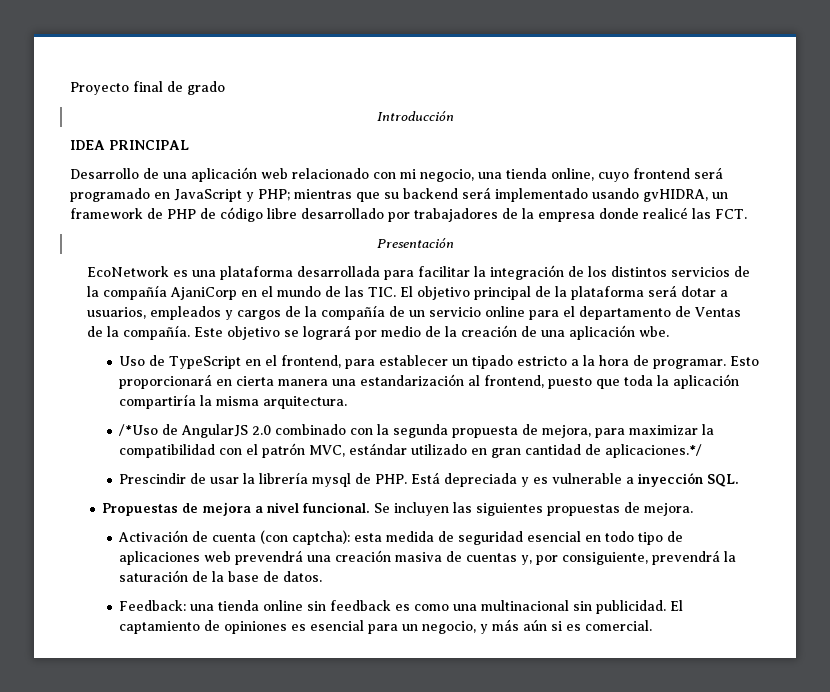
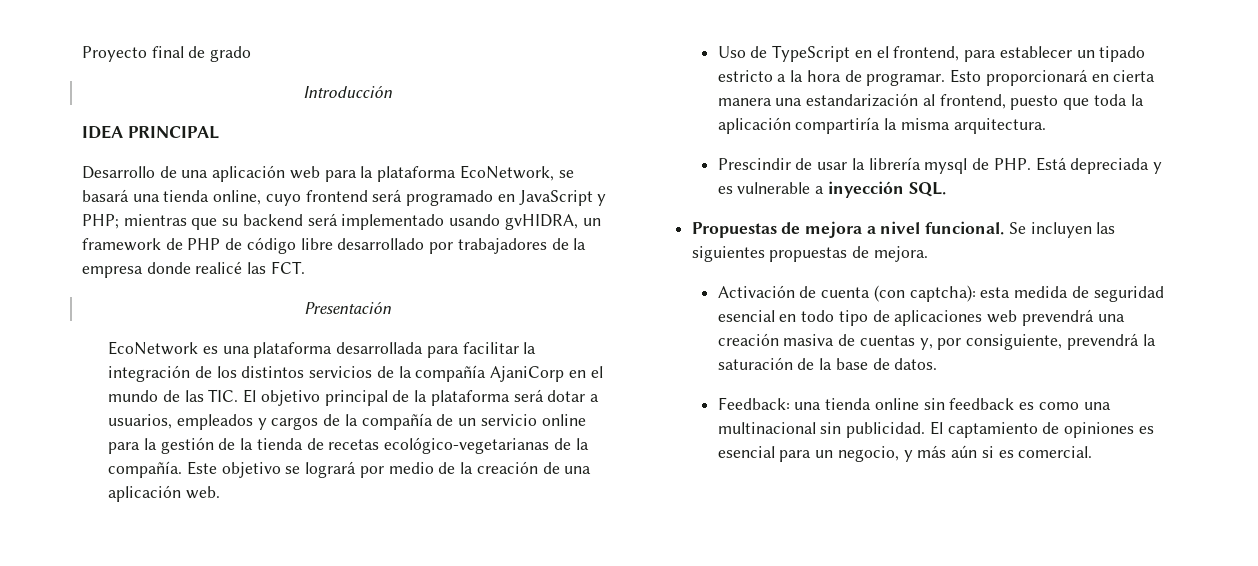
[292,168,474,182] relacionado con mi negocio, -> [324,165,574,182] [82,189,129,202] para la plataforma EcoNetwork, se basará
[562,306,741,320] el departamento de Ventas -> [143,437,550,454] la gestión de la tienda de recetas ecológico-vegetarianas
[638,326,669,337] wbe. -> [185,486,220,499] web.
[119,424,715,438] [119,443,703,458] // /*Uso de AngularJS 2.0 combinado con la segunda propuesta de mejora, para maximizar la compatibilidad con el patrón MVC, estándar utilizado en gran cantidad de aplicaciones.*/ -> (1046, 126) none

